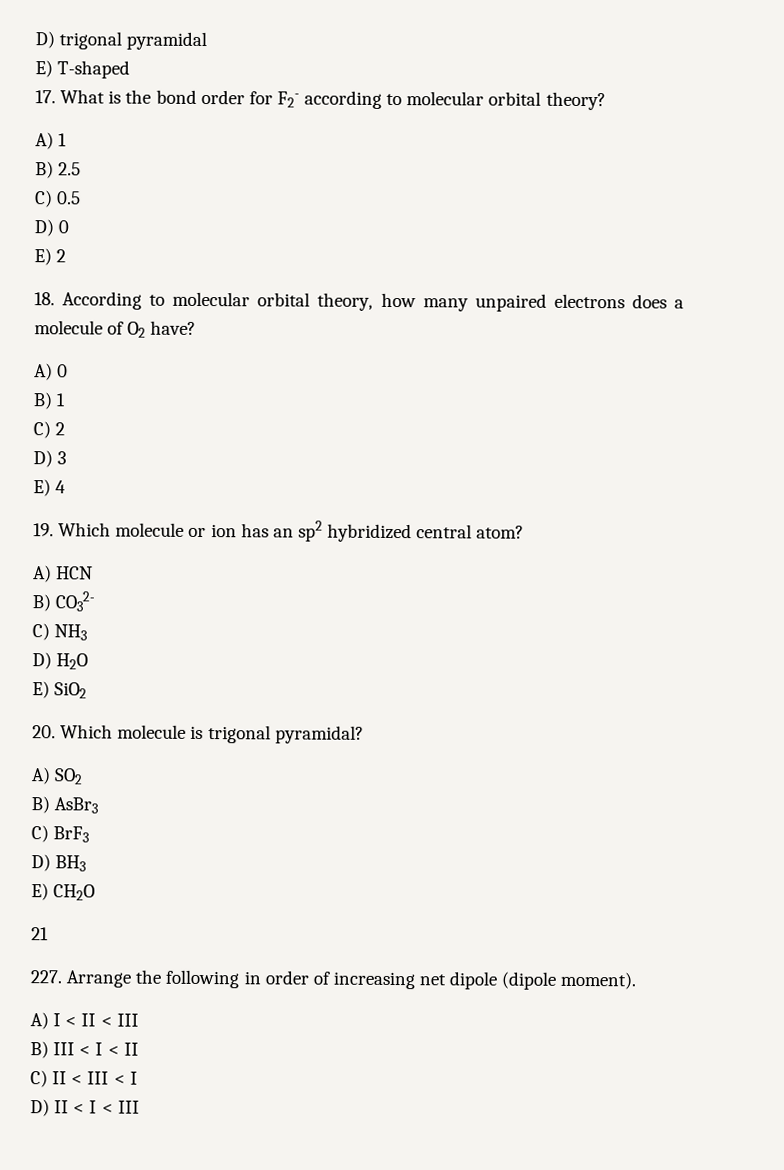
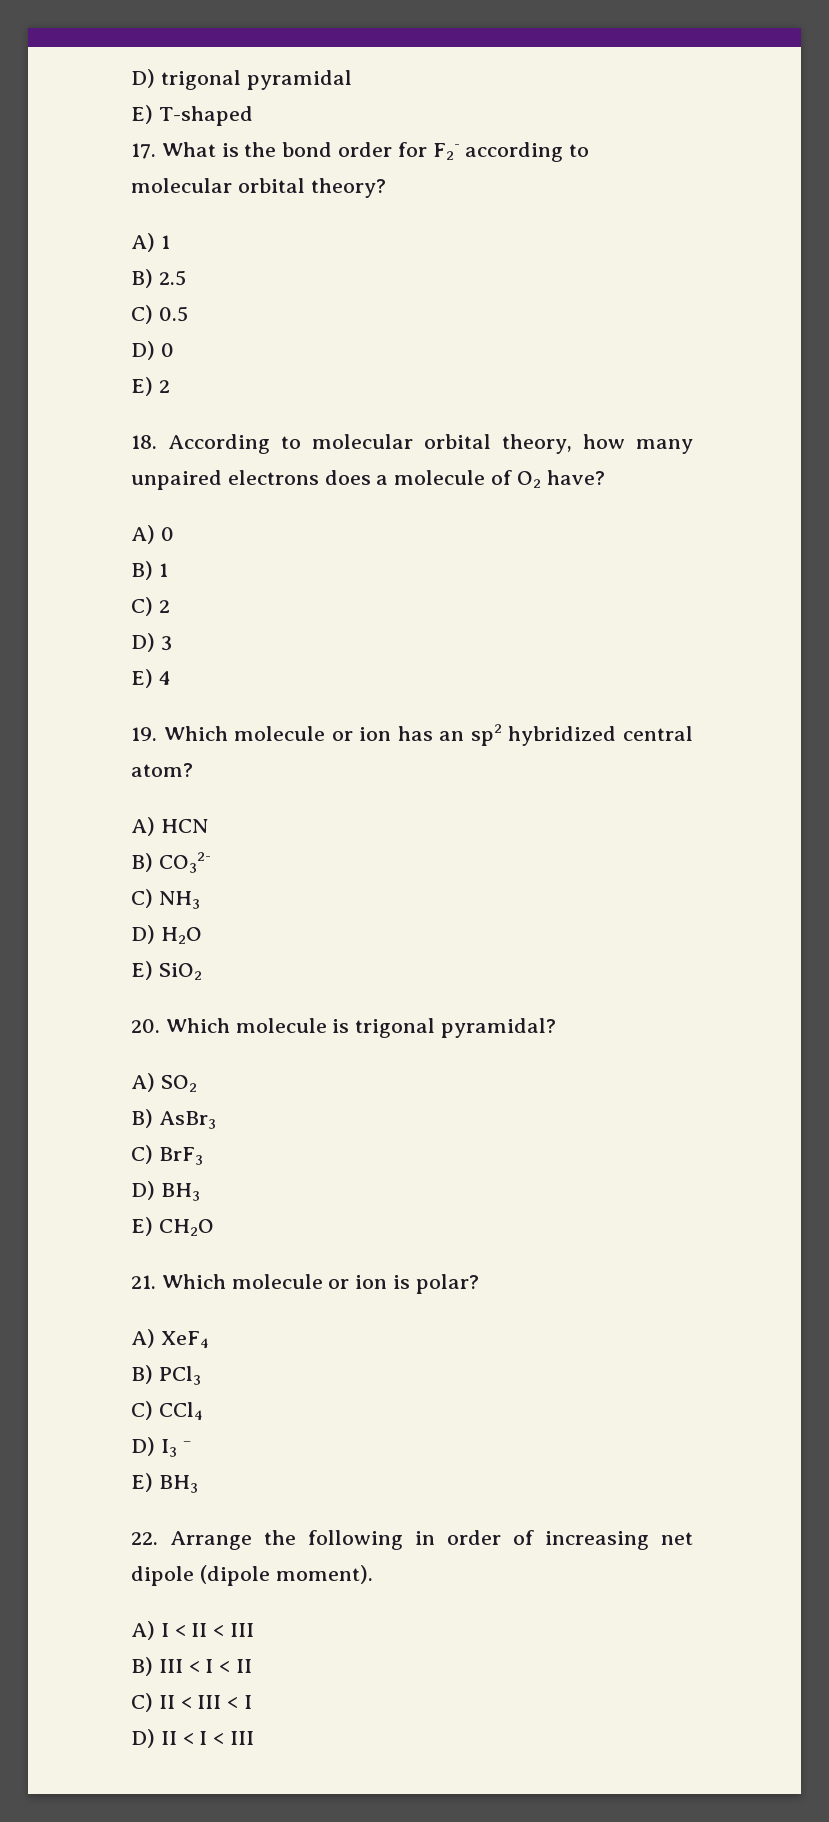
[31,927,49,941] [30,970,62,984] 21 // 227. -> [131,1274,479,1294] [131,1329,209,1348] [131,1365,201,1385] [131,1401,203,1420] [131,1437,191,1457] [131,1473,198,1493] [131,1532,158,1545] 21. Which molecule or ion is polar? // A) XeF4 // B) PCl3 // C) CCl4 // D) I3 – // E) BH3 // 22.

